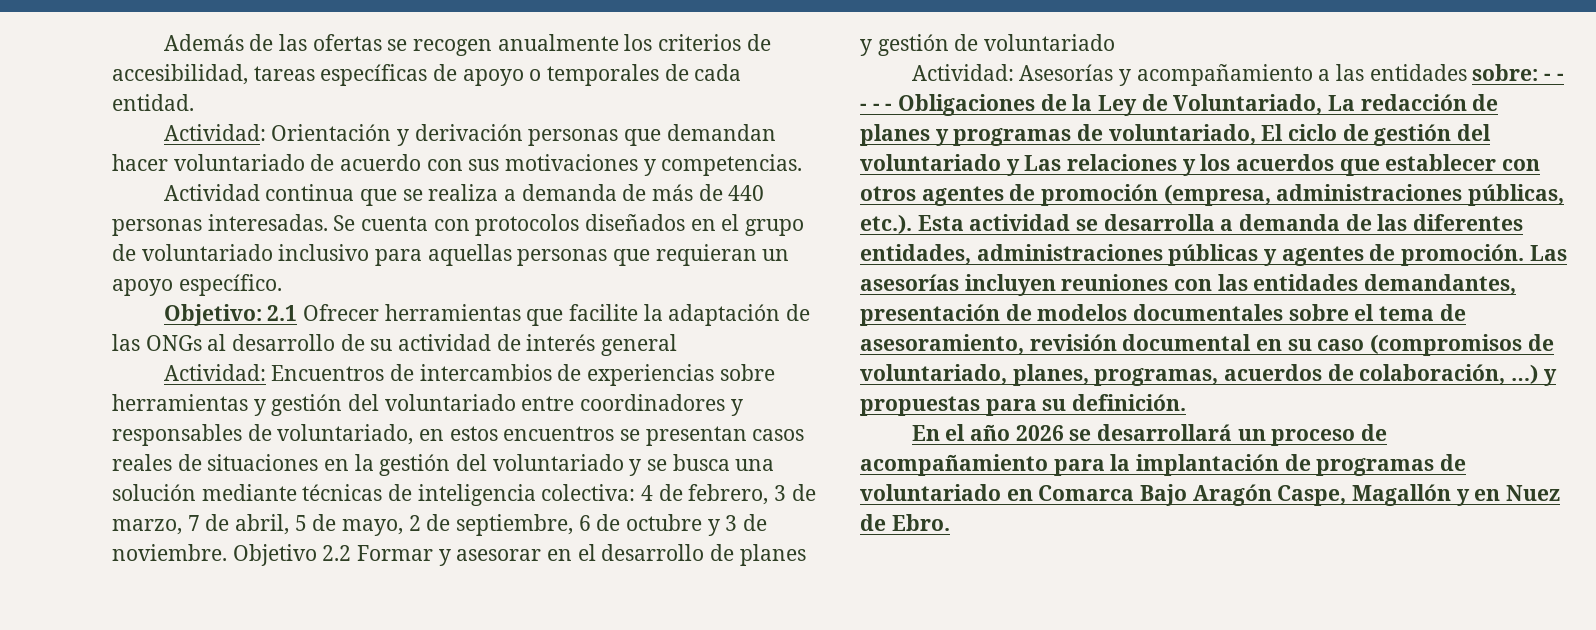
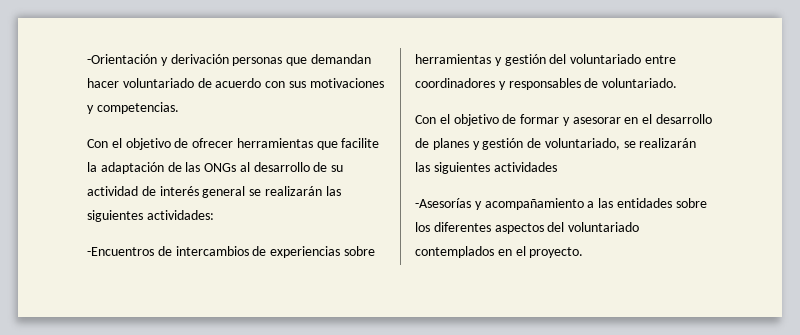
[163,34,771,56] [112,64,742,86] [112,94,194,111] [163,124,392,141] Además de las ofertas se recogen anualmente los criterios de accesibilidad, tareas específicas de apoyo o temporales de cada entidad. // Actividad: Orientación -> [87,54,157,64] -Orientación
[163,184,765,206] [112,214,805,236] [112,244,790,266] [112,274,282,296] [163,304,379,326] Actividad continua que se realiza a demanda de más de 440 personas interesadas. Se cuenta con protocolos diseñados en el grupo de voluntariado inclusivo para aquellas personas que requieran un apoyo específico. // Objetivo: 2.1 Ofrecer -> [87,138,234,150] Con el objetivo de ofrecer
[163,364,385,381] // Actividad: Encuentros -> [249,186,341,196] [87,210,214,222] [87,247,154,256] se realizarán las siguientes actividades: // -Encuentros
[277,424,805,446] [112,454,775,476] [112,484,816,506] [112,514,768,536] [112,544,434,566] voluntariado, en estos encuentros se presentan casos reales de situaciones en la gestión del voluntariado y se busca una solución mediante técnicas de inteligencia colectiva: 4 de febrero, 3 de marzo, 7 de abril, 5 de mayo, 2 de septiembre, 6 de octubre y 3 de noviembre. Objetivo 2.2 Formar -> [602,78,678,88] [415,114,560,126] voluntariado. // Con el objetivo de formar
[984,34,1116,51] [911,64,1114,81] voluntariado // Actividad: Asesorías -> [544,138,697,150] [415,162,557,174] [415,198,471,208] voluntariado, se realizarán las siguientes actividades // -Asesorías
[1472,64,1564,81] [860,94,1499,116] [860,124,1492,146] [860,154,1541,176] [860,184,1565,206] [860,214,1524,234] [860,244,1567,266] [860,274,1517,296] [860,304,1466,326] [860,334,1554,356] [860,364,1557,386] [860,394,1187,416] [911,424,1387,446] [860,454,1467,476] [860,484,1561,506] [860,514,950,531] sobre: - - - - - Obligaciones de la Ley de Voluntariado, La redacción de planes y programas de voluntariado, El ciclo de gestión del voluntariado y Las relaciones y los acuerdos que establecer con otros agentes de promoción (empresa, administraciones públicas, etc.). Esta actividad se desarrolla a demanda de las diferentes entidades, administraciones públicas y agentes de promoción. Las asesorías incluyen reuniones con las entidades demandantes, presentación de modelos documentales sobre el tema de asesoramiento, revisión documental en su caso (compromisos de voluntariado, planes, programas, acuerdos de colaboración, …) y propuestas para su definición. // En el año 2026 se desarrollará un proceso de acompañamiento para la implantación de programas de voluntariado en Comarca Bajo Aragón Caspe, Magallón y en Nuez de Ebro. -> [675,198,707,208] [415,222,640,234] [415,246,584,258] sobre los diferentes aspectos del voluntariado contemplados en el proyecto.

